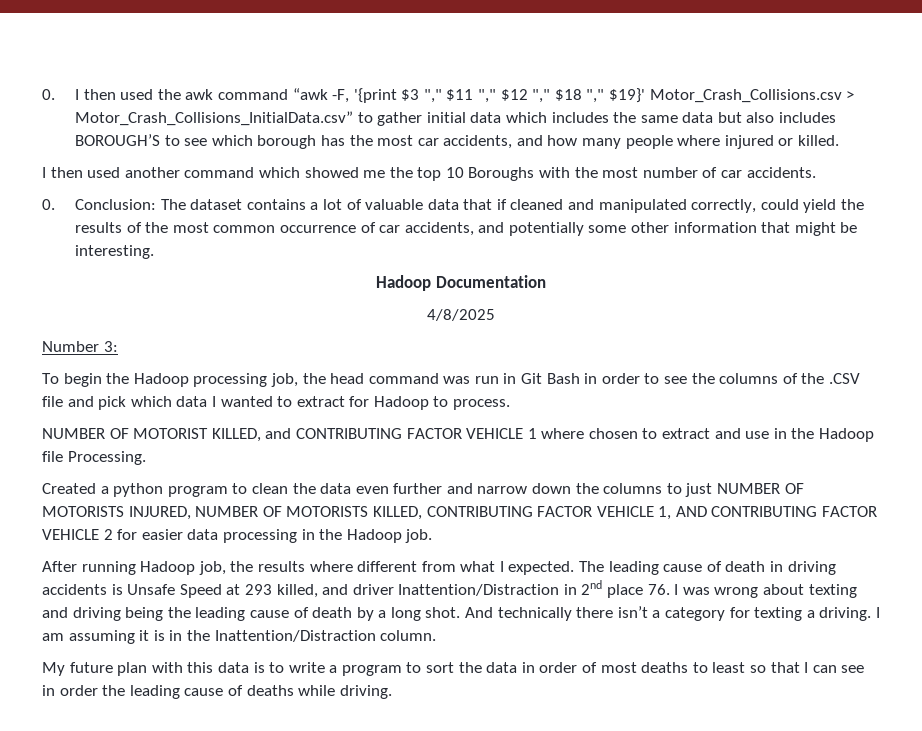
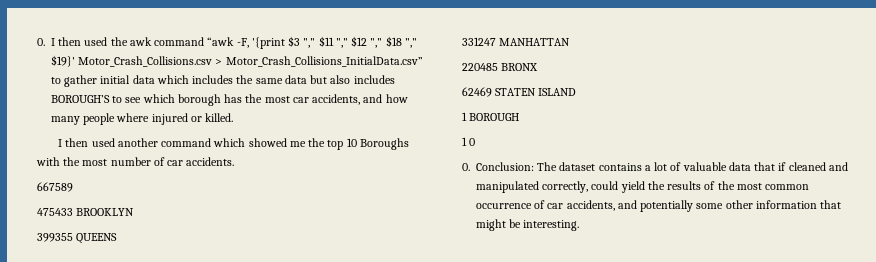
(816, 172) none -> [37,182,73,192] [37,208,135,216] [37,233,118,244] [462,37,571,46] [462,63,539,71] [462,87,577,97] [462,112,520,121] [462,137,476,146] // 667589 // 475433 BROOKLYN // 399355 QUEENS // 331247 MANHATTAN // 220485 BRONX // 62469 STATEN ISLAND // 1 BOROUGH // 1 0
[376,275,546,291] [427,309,495,321] [42,341,118,352] [42,373,860,387] [42,396,511,410] [42,428,875,442] [42,451,146,465] [42,483,804,497] [42,506,878,520] [42,529,433,543] [42,561,836,575] [42,580,857,598] [42,606,880,621] [42,630,437,644] [42,662,865,676] [42,685,392,699] // Hadoop Documentation // 4/8/2025 // Number 3: // To begin the Hadoop processing job, the head command was run in Git Bash in order to see the columns of the .CSV file and pick which data I wanted to extract for Hadoop to process. // NUMBER OF MOTORIST KILLED, and CONTRIBUTING FACTOR VEHICLE 1 where chosen to extract and use in the Hadoop file Processing. // Created a python program to clean the data even further and narrow down the columns to just NUMBER OF MOTORISTS INJURED, NUMBER OF MOTORISTS KILLED, CONTRIBUTING FACTOR VEHICLE 1, AND CONTRIBUTING FACTOR VEHICLE 2 for easier data processing in the Hadoop job. // After running Hadoop job, the results where different from what I expected. The leading cause of death in driving accidents is Unsafe Speed at 293 killed, and driver Inattention/Distraction in 2nd place 76. I was wrong about texting and driving being the leading cause of death by a long shot. And technically there isn’t a category for texting a driving. I am assuming it is in the Inattention/Distraction column. // My future plan with this data is to write a program to sort the data in order of most deaths to least so that I can see in order the leading cause of deaths while driving. -> (580, 225) none

